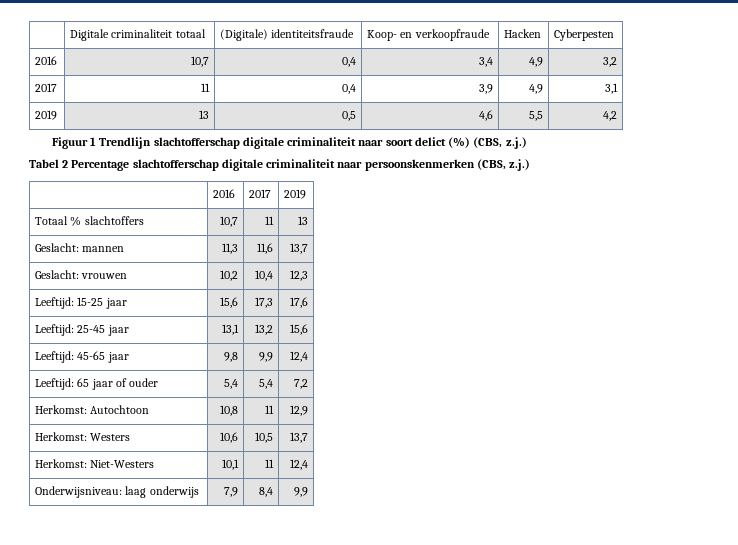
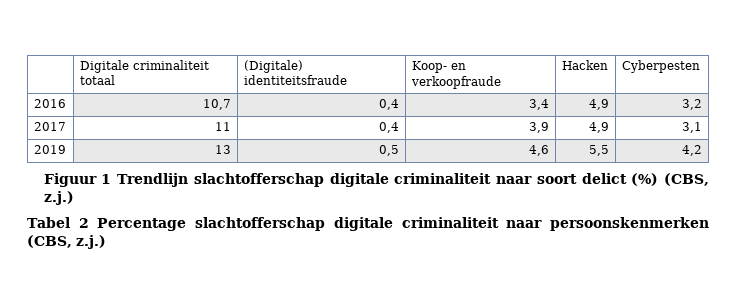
[213,189,236,198] [249,189,272,198] [284,189,307,199] [35,216,144,226] [219,216,238,227] [264,216,274,225] [297,216,308,225] [35,243,125,252] [221,243,238,254] [256,243,273,254] [289,243,308,254] [35,270,128,279] [219,270,238,281] [254,270,273,281] [289,270,308,281] [35,297,127,309] [219,297,238,308] [254,297,273,308] [289,297,308,308] [35,324,129,336] [221,324,239,335] [254,324,273,335] [289,324,308,335] [35,351,129,363] [223,352,238,362] [258,352,273,362] [289,351,308,362] [35,378,159,390] [223,379,238,389] [258,379,273,389] [293,379,308,389] [35,405,150,414] [219,405,238,416] [264,405,274,414] [289,405,308,416] [35,432,131,441] [219,432,238,443] [254,432,273,443] [289,432,308,443] [35,459,155,468] [221,459,239,470] [264,459,274,468] [289,459,308,470] [35,486,199,498] [223,487,238,497] [258,487,273,497] [293,487,308,497] // | 2016 | 2017 | 2019 // Totaal % slachtoffers | 10,7 | 11 | 13 // Geslacht: mannen | 11,3 | 11,6 | 13,7 // Geslacht: vrouwen | 10,2 | 10,4 | 12,3 // Leeftijd: 15-25 jaar | 15,6 | 17,3 | 17,6 // Leeftijd: 25-45 jaar | 13,1 | 13,2 | 15,6 // Leeftijd: 45-65 jaar | 9,8 | 9,9 | 12,4 // Leeftijd: 65 jaar of ouder | 5,4 | 5,4 | 7,2 // Herkomst: Autochtoon | 10,8 | 11 | 12,9 // Herkomst: Westers | 10,6 | 10,5 | 13,7 // Herkomst: Niet-Westers | 10,1 | 11 | 12,4 // Onderwijsniveau: laag onderwijs | 7,9 | 8,4 | 9,9 -> (106, 242) none

